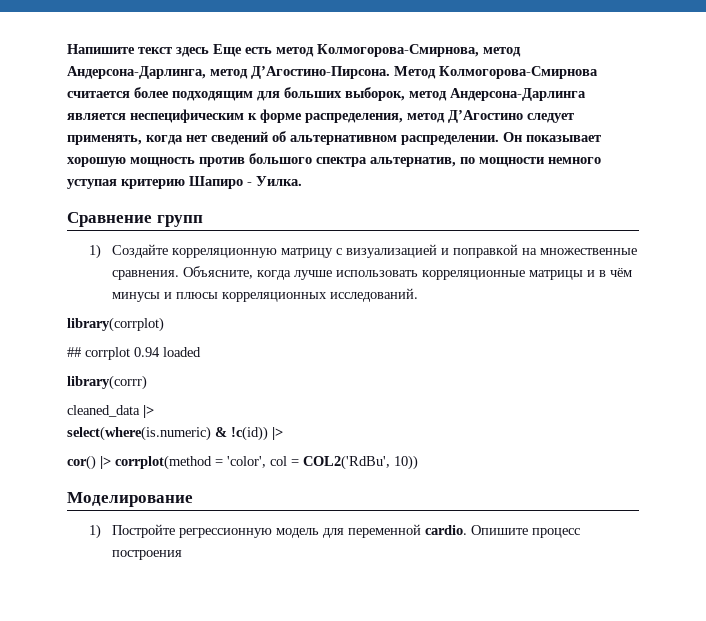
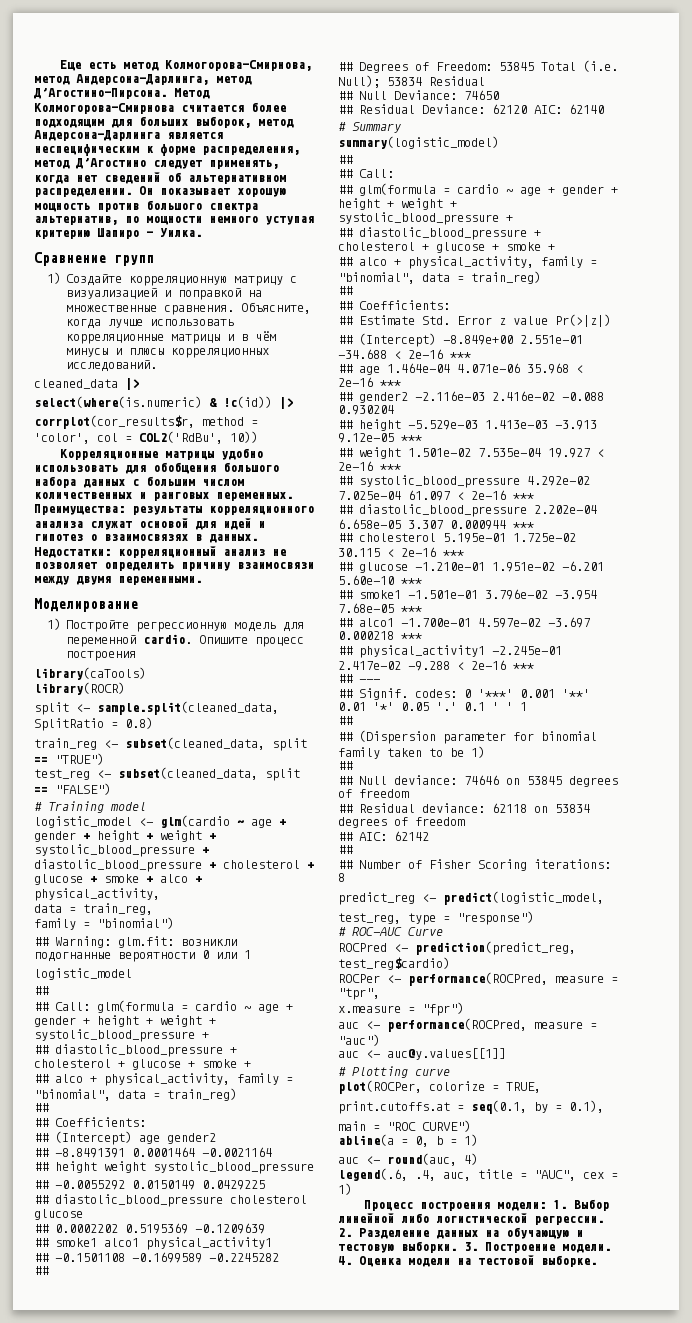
[67,44,209,57] Напишите текст здесь -> (60, 65) none
[67,317,164,332] [67,347,201,360] [67,375,147,390] // library(corrplot) // ## corrplot 0.94 loaded // library(corrr) -> (158, 366) none
[67,455,212,470] cor() |> corrplot(method -> [34,415,244,429] corrplot(cor_results$r, method
(418, 462) none -> [60,448,264,460] [34,462,279,474] [34,476,244,488] [34,492,293,501] [34,504,314,515] [34,518,265,530] [34,534,258,543] [34,546,286,558] [34,562,314,571] [34,576,202,585] // Корреляционные матрицы удобно использовать для обобщения большого набора данных с большим числом количественных и ранговых переменных. Преимущества: результаты корреляционного анализа служат основой для идей и гипотез о взаимосвязях в данных. Недостатки: корреляционный анализ не позволяет определить причину взаимосвязи между двумя переменными.
(182, 555) none -> [34,667,146,680] [34,682,125,695] [34,701,279,715] [34,717,153,731] [34,737,307,751] [34,753,104,765] [34,767,300,781] [34,783,111,795] [34,801,146,813] [34,815,286,828] [34,830,216,842] [34,844,209,857] [34,859,314,872] [34,874,202,885] [34,888,160,901] [34,903,153,915] [34,917,174,930] [34,936,237,948] [34,950,251,962] [34,968,132,980] [34,986,49,995] [34,1000,293,1013] [34,1015,216,1027] [34,1029,209,1042] [34,1044,237,1057] [34,1059,251,1070] [34,1073,293,1086] [34,1088,237,1101] [34,1103,49,1112] [34,1117,146,1127] [34,1131,216,1145] [34,1147,272,1158] [34,1161,314,1174] [34,1180,265,1190] [34,1194,307,1207] [34,1209,83,1220] [34,1223,265,1234] [34,1237,272,1250] [34,1252,279,1263] [34,1266,49,1275] [338,60,618,73] [338,75,485,88] [338,90,499,100] [338,104,604,114] [338,122,401,133] [338,136,499,149] [338,155,353,164] [338,169,394,178] [338,183,618,196] [338,198,457,210] [338,212,513,225] [338,227,541,240] [338,242,555,253] [338,256,597,269] [338,271,541,284] [338,286,353,295] [338,300,450,310] [338,314,611,327] [338,333,583,347] [338,349,471,359] [338,363,583,375] [338,377,401,387] [338,391,604,403] [338,405,394,415] [338,419,597,431] [338,433,422,443] [338,447,604,459] [338,461,401,471] [338,475,590,488] [338,490,534,501] [338,504,597,517] [338,519,534,530] [338,533,576,543] [338,547,464,557] [338,561,604,573] [338,575,422,585] [338,589,597,600] [338,603,422,613] [338,617,590,628] [338,631,422,640] [338,645,562,658] [338,660,534,671] [338,674,380,683] [338,688,590,700] [338,702,527,711] [338,716,353,725] [338,730,597,744] [338,746,485,759] [338,761,353,770] [338,775,618,787] [338,789,409,798] [338,803,590,813] [338,817,465,828] [338,831,429,841] [338,845,353,854] [338,859,611,871] [338,873,345,882] [338,891,604,905] [338,911,534,925] [338,927,443,936] [338,941,576,955] [338,957,450,970] [338,972,618,986] [338,988,380,1000] [338,1002,464,1016] [338,1018,597,1032] [338,1034,380,1046] [338,1048,506,1060] [338,1066,450,1078] [338,1080,541,1094] [338,1100,604,1114] [338,1120,471,1132] [338,1134,478,1147] [338,1153,478,1166] [338,1168,618,1181] [338,1183,352,1195] [364,1199,610,1211] [338,1213,604,1225] [338,1227,583,1239] [338,1241,611,1253] [338,1255,597,1267] // library(caTools) // library(ROCR) // split <- sample.split(cleaned_data, SplitRatio = 0.8) // train_reg <- subset(cleaned_data, split == "TRUE") // test_reg <- subset(cleaned_data, split == "FALSE") // # Training model // logistic_model <- glm(cardio ~ age + gender + height + weight + systolic_blood_pressure + diastolic_blood_pressure + cholesterol + glucose + smoke + alco + physical_activity, // data = train_reg, // family = "binomial") // ## Warning: glm.fit: возникли подогнанные вероятности 0 или 1 // logistic_model // ## // ## Call: glm(formula = cardio ~ age + gender + height + weight + systolic_blood_pressure + // ## diastolic_blood_pressure + cholesterol + glucose + smoke + // ## alco + physical_activity, family = "binomial", data = train_reg) // ## // ## Coefficients: // ## (Intercept) age gender2 // ## -8.8491391 0.0001464 -0.0021164 // ## height weight systolic_blood_pressure // ## -0.0055292 0.0150149 0.0429225 // ## diastolic_blood_pressure cholesterol glucose // ## 0.0002202 0.5195369 -0.1209639 // ## smoke1 alco1 physical_activity1 // ## -0.1501108 -0.1699589 -0.2245282 // ## // ## Degrees of Freedom: 53845 Total (i.e. Null); 53834 Residual // ## Null Deviance: 74650 // ## Residual Deviance: 62120 AIC: 62140 // # Summary // summary(logistic_model) // ## // ## Call: // ## glm(formula = cardio ~ age + gender + height + weight + systolic_blood_pressure + // ## diastolic_blood_pressure + cholesterol + glucose + smoke + // ## alco + physical_activity, family = "binomial", data = train_reg) // ## // ## Coefficients: // ## Estimate Std. Error z value Pr(>|z|) // ## (Intercept) -8.849e+00 2.551e-01 -34.688 < 2e-16 *** // ## age 1.464e-04 4.071e-06 35.968 < 2e-16 *** // ## gender2 -2.116e-03 2.416e-02 -0.088 0.930204 // ## height -5.529e-03 1.413e-03 -3.913 9.12e-05 *** // ## weight 1.501e-02 7.535e-04 19.927 < 2e-16 *** // ## systolic_blood_pressure 4.292e-02 7.025e-04 61.097 < 2e-16 *** // ## diastolic_blood_pressure 2.202e-04 6.658e-05 3.307 0.000944 *** // ## cholesterol 5.195e-01 1.725e-02 30.115 < 2e-16 *** // ## glucose -1.210e-01 1.951e-02 -6.201 5.60e-10 *** // ## smoke1 -1.501e-01 3.796e-02 -3.954 7.68e-05 *** // ## alco1 -1.700e-01 4.597e-02 -3.697 0.000218 *** // ## physical_activity1 -2.245e-01 2.417e-02 -9.288 < 2e-16 *** // ## --- // ## Signif. codes: 0 '***' 0.001 '**' 0.01 '*' 0.05 '.' 0.1 ' ' 1 // ## // ## (Dispersion parameter for binomial family taken to be 1) // ## // ## Null deviance: 74646 on 53845 degrees of freedom // ## Residual deviance: 62118 on 53834 degrees of freedom // ## AIC: 62142 // ## // ## Number of Fisher Scoring iterations: 8 // predict_reg <- predict(logistic_model, // test_reg, type = "response") // # ROC-AUC Curve // ROCPred <- prediction(predict_reg, test_reg$cardio) // ROCPer <- performance(ROCPred, measure = "tpr", // x.measure = "fpr") // auc <- performance(ROCPred, measure = "auc") // auc <- auc@y.values[[1]] // # Plotting curve // plot(ROCPer, colorize = TRUE, // print.cutoffs.at = seq(0.1, by = 0.1), // main = "ROC CURVE") // abline(a = 0, b = 1) // auc <- round(auc, 4) // legend(.6, .4, auc, title = "AUC", cex = 1) // Процесс построения модели: 1. Выбор линейной либо логистической регрессии. 2. Разделение данных на обучающую и тестовую выборки. 3. Построение модели. 4. Оценка модели на тестовой выборке.

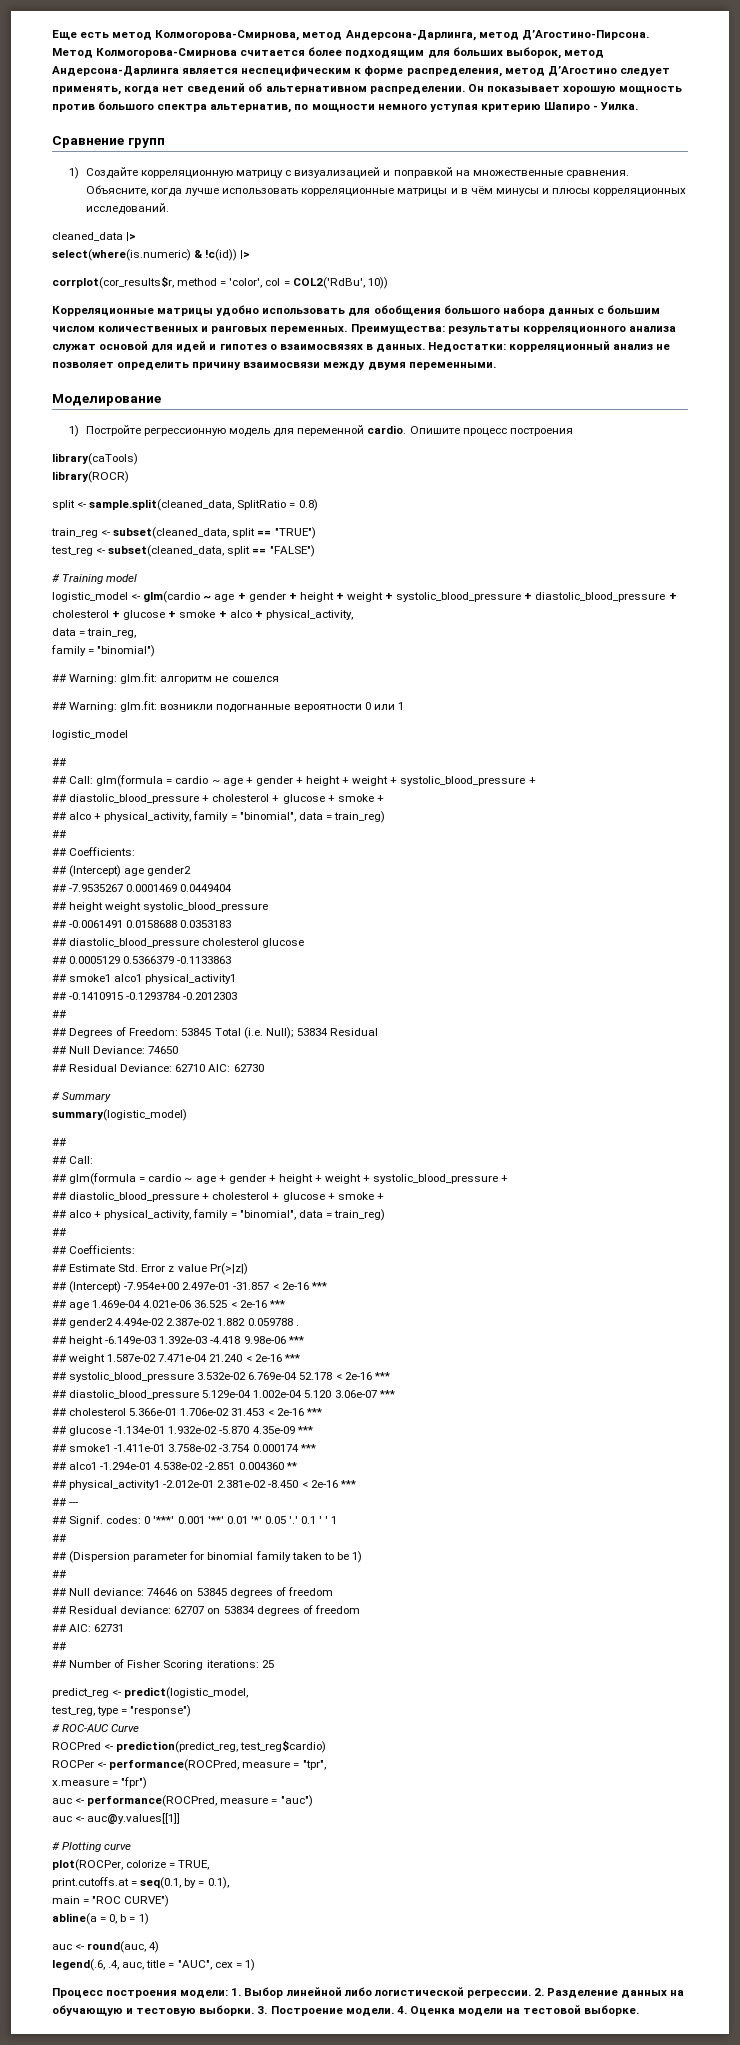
(174, 923) none -> [52,673,279,684] // ## Warning: glm.fit: алгоритм не сошелся
[55,1147,272,1158] -8.8491391 0.0001464 -0.0021164 -> [69,884,233,892] -7.9535267 0.0001469 0.0449404
[55,1180,265,1190] -0.0055292 0.0150149 0.0429225 -> [69,920,232,928] -0.0061491 0.0158688 0.0353183
[55,1223,265,1234] 0.0002202 0.5195369 -0.1209639 -> [69,956,232,964] 0.0005129 0.5366379 -0.1133863
[55,1252,279,1263] -0.1501108 -0.1699589 -0.2245282 -> [69,992,238,1000] -0.1410915 -0.1293784 -0.2012303
[492,104,604,114] 62120 AIC: 62140 -> [175,1064,264,1072] 62710 AIC: 62730
[443,335,583,345] [338,349,387,359] -8.849e+00 2.551e-01 -34.688 -> [124,1282,270,1290] -7.954e+00 2.497e-01 -31.857
[387,363,569,374] 1.464e-04 4.071e-06 35.968 -> [92,1300,228,1308] 1.469e-04 4.021e-06 36.525
[415,391,604,401] [338,405,394,415] [338,419,597,431] [338,433,394,443] -2.116e-03 2.416e-02 -0.088 0.930204 // ## height -5.529e-03 1.413e-03 -3.913 9.12e-05 -> [115,1318,299,1326] [52,1336,286,1346] 4.494e-02 2.387e-02 1.882 0.059788 . // ## height -6.149e-03 1.392e-03 -4.418 9.98e-06
[408,448,590,458] 1.501e-02 7.535e-04 19.927 -> [107,1354,243,1362] 1.587e-02 7.471e-04 21.240
[527,476,590,486] [338,490,450,501] 4.292e-02 7.025e-04 61.097 -> [197,1372,333,1380] 3.532e-02 6.769e-04 52.178
[534,505,597,514] [338,519,506,530] 2.202e-04 6.658e-05 3.307 0.000944 -> [202,1390,377,1398] 5.129e-04 1.002e-04 5.120 3.06e-07
[443,533,576,543] [338,548,380,557] 5.195e-01 1.725e-02 30.115 -> [129,1408,265,1416] 5.366e-01 1.706e-02 31.453
[415,561,604,572] [338,575,394,585] -1.210e-01 1.951e-02 -6.201 5.60e-10 -> [114,1426,295,1434] -1.134e-01 1.932e-02 -5.870 4.35e-09
[408,589,597,600] [338,603,394,613] -1.501e-01 3.796e-02 -3.954 7.68e-05 -> [114,1444,299,1452] -1.411e-01 3.758e-02 -3.754 0.000174
[401,617,590,628] [338,631,422,640] -1.700e-01 4.597e-02 -3.697 0.000218 *** -> [100,1462,297,1470] -1.294e-01 4.538e-02 -2.851 0.004360 **
[492,646,562,655] [338,661,450,671] -2.245e-01 2.417e-02 -9.288 -> [163,1480,299,1488] -2.012e-01 2.381e-02 -8.450
[492,803,527,813] 62118 -> [174,1606,205,1614] 62707
[394,831,429,841] 62142 -> [94,1624,125,1632] 62731
[338,873,345,882] 8 -> [261,1660,274,1668] 25

